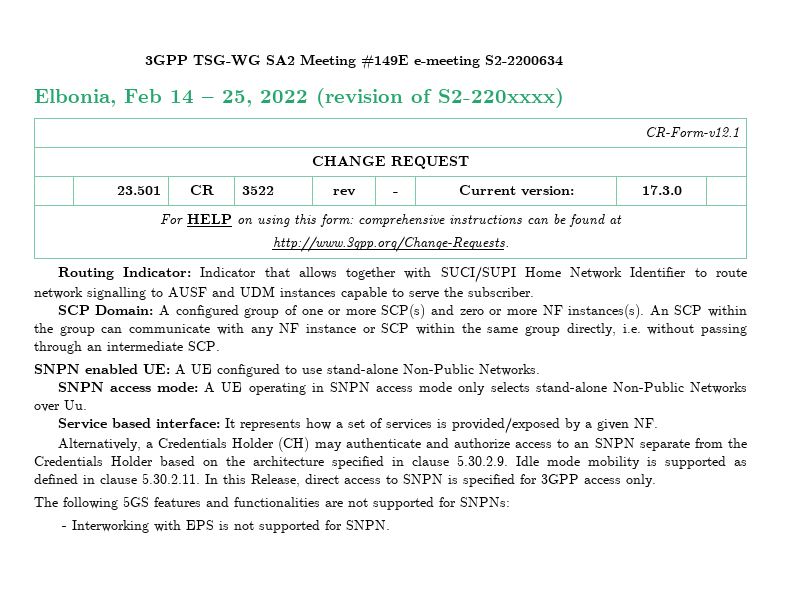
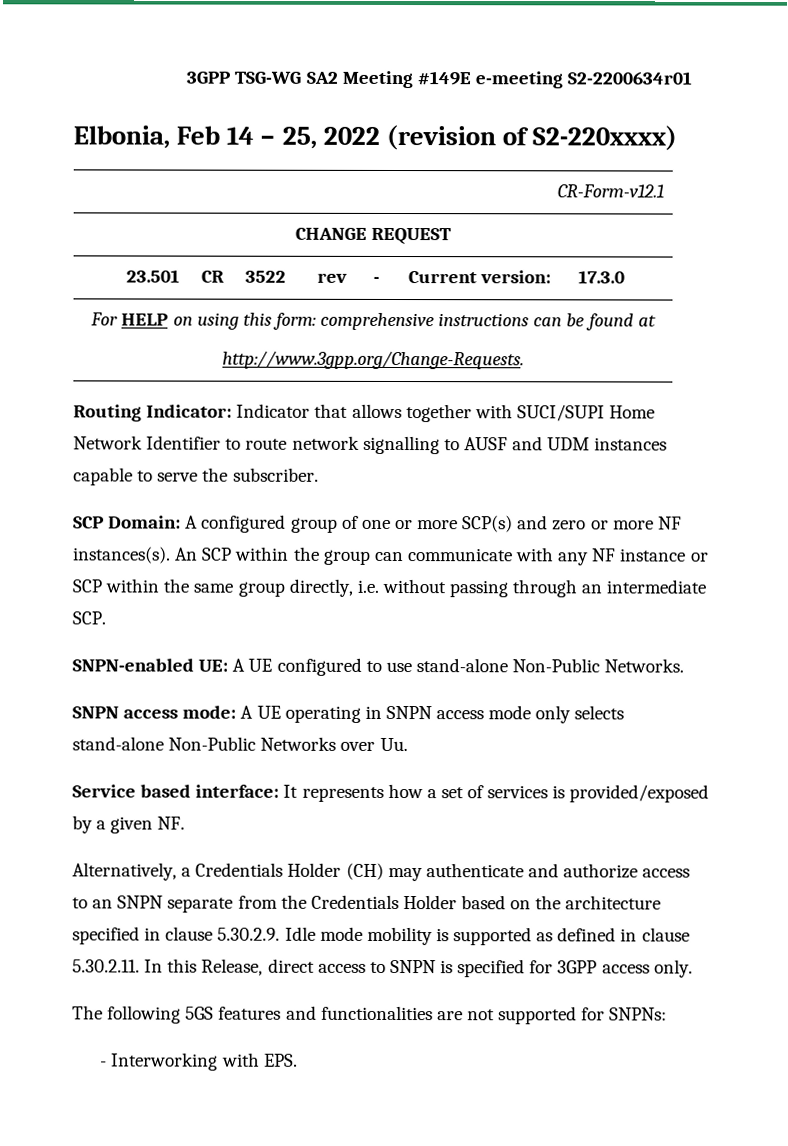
[484,55,563,66] S2-2200634 -> [567,71,693,85] S2-2200634r01
[34,364,138,374] SNPN enabled -> [72,658,194,672] SNPN-enabled
[185,520,390,533] EPS is not supported for SNPN. -> [263,1053,298,1067] EPS.

